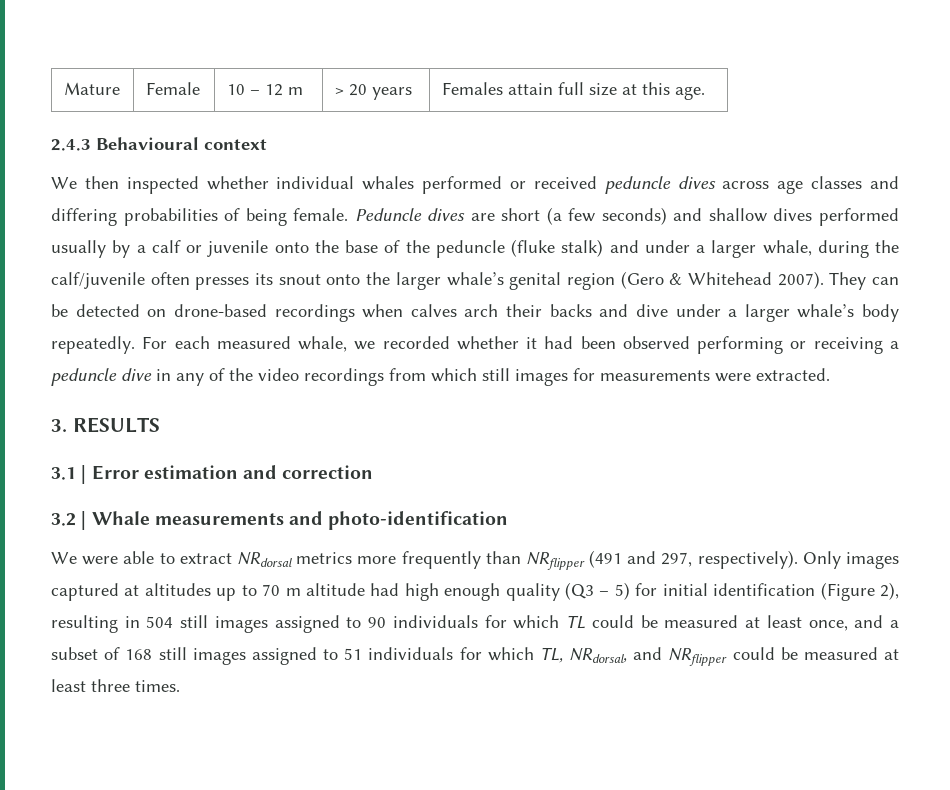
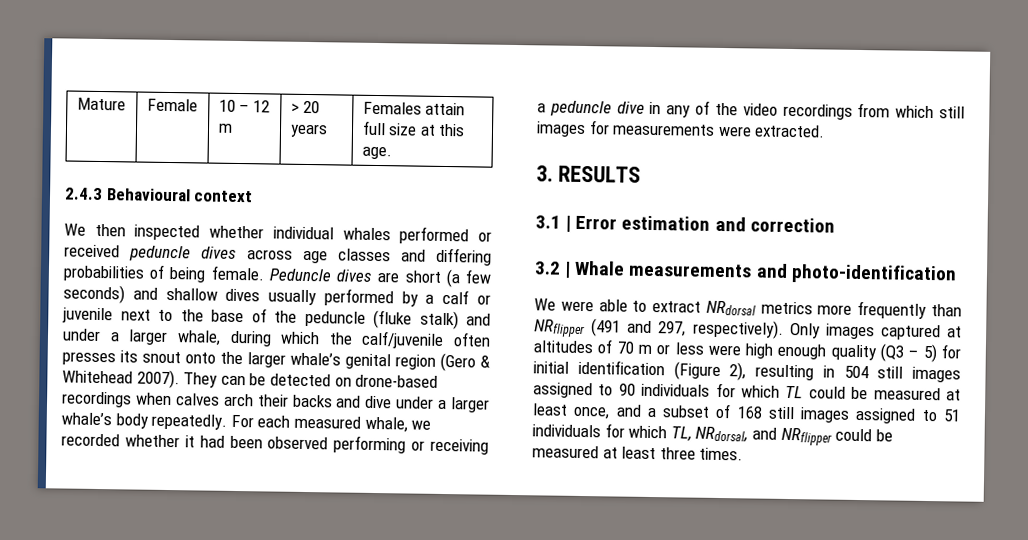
[819,208,899,226] [51,240,106,258] performed usually -> [268,288,394,307] usually performed
[274,242,309,253] onto -> [120,309,173,322] next to
(869, 249) none -> [280,331,321,345] which
[216,583,400,601] up to 70 m altitude had -> [597,339,741,356] of 70 m or less were

